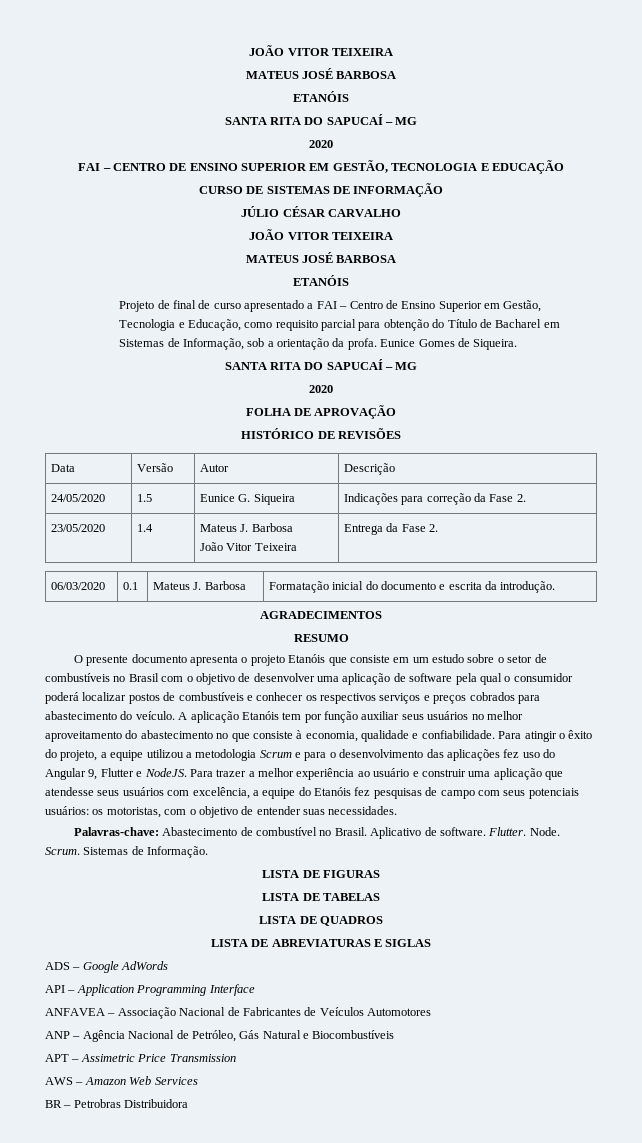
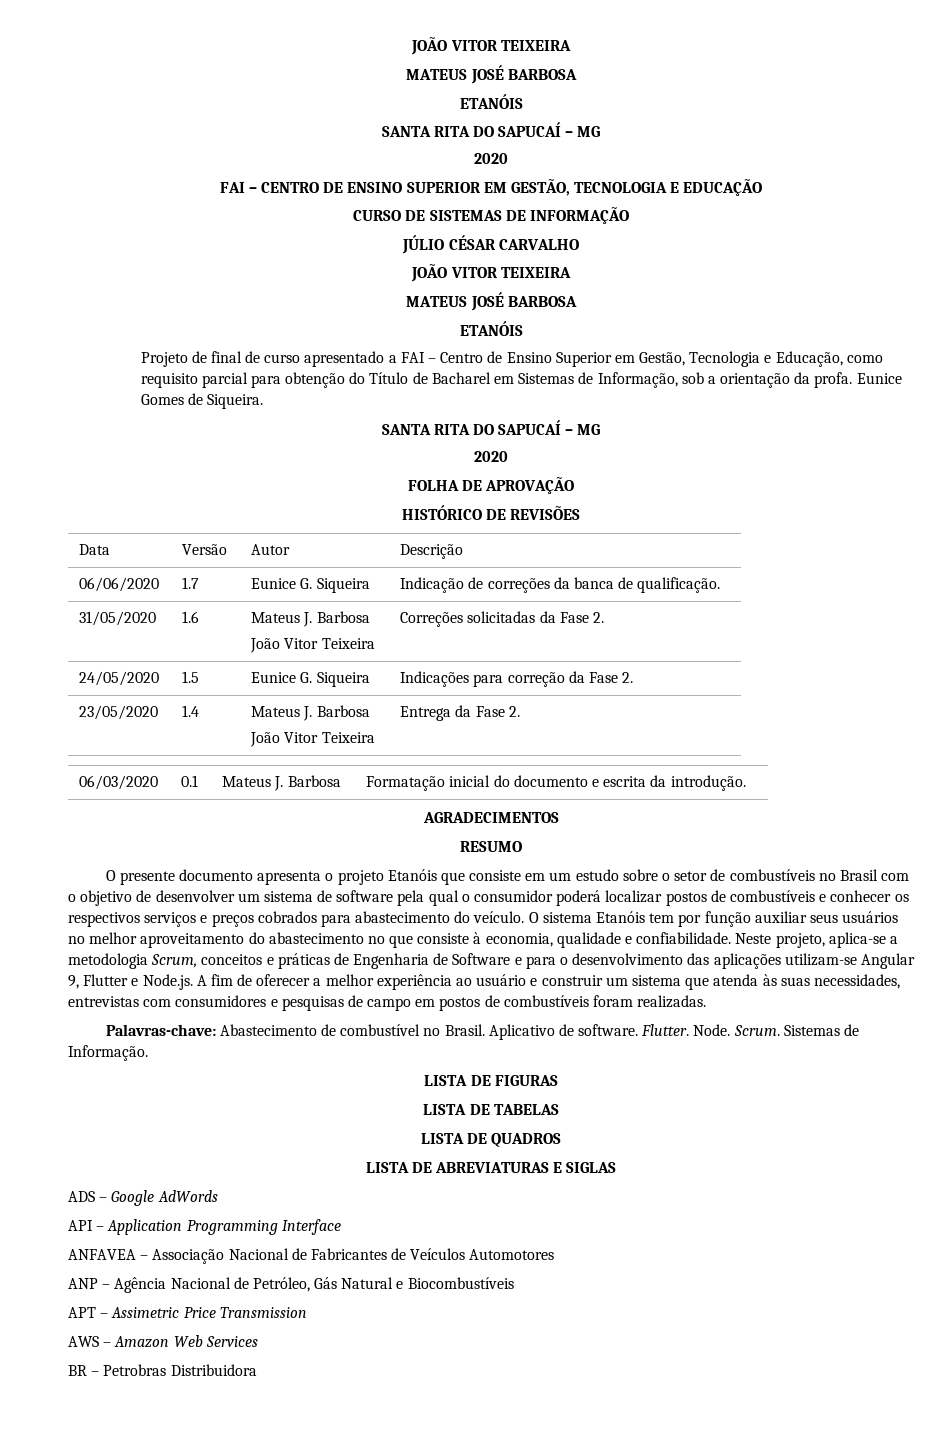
(395, 469) none -> [79,577,160,592] [182,577,200,589] [251,578,370,593] [400,577,721,593] [79,611,157,626] [182,611,200,623] [251,611,370,627] [250,638,375,653] [400,611,605,627] // 06/06/2020 | 1.7 | Eunice G. Siqueira | Indicação de correções da banca de qualificação. // 31/05/2020 | 1.6 | Mateus J. Barbosa // João Vitor Teixeira | Correções solicitadas da Fase 2.
[317,673,391,685] uma aplicação -> [237,891,313,902] um sistema
[178,711,239,723] A aplicação -> [528,912,592,923] O sistema
[498,730,593,742] [45,749,292,761] Para atingir o êxito do projeto, a equipe utilizou a metodologia Scrum -> [735,932,898,948] [68,953,511,969] Neste projeto, aplica-se a metodologia Scrum, conceitos e práticas de Engenharia de Software
[503,749,555,758] fez uso do -> [784,953,857,966] utilizam-se
[144,768,247,777] NodeJS. Para trazer -> [142,974,311,990] Node.js. A fim de oferecer
[468,768,563,780] [45,787,579,799] [45,806,398,818] uma aplicação que atendesse seus usuários com excelência, a equipe do Etanóis fez pesquisas de campo com seus potenciais usuários: os motoristas, com o objetivo de entender suas necessidades. -> [605,974,900,990] [68,995,707,1011] um sistema que atenda às suas necessidades, entrevistas com consumidores e pesquisas de campo em postos de combustíveis foram realizadas.

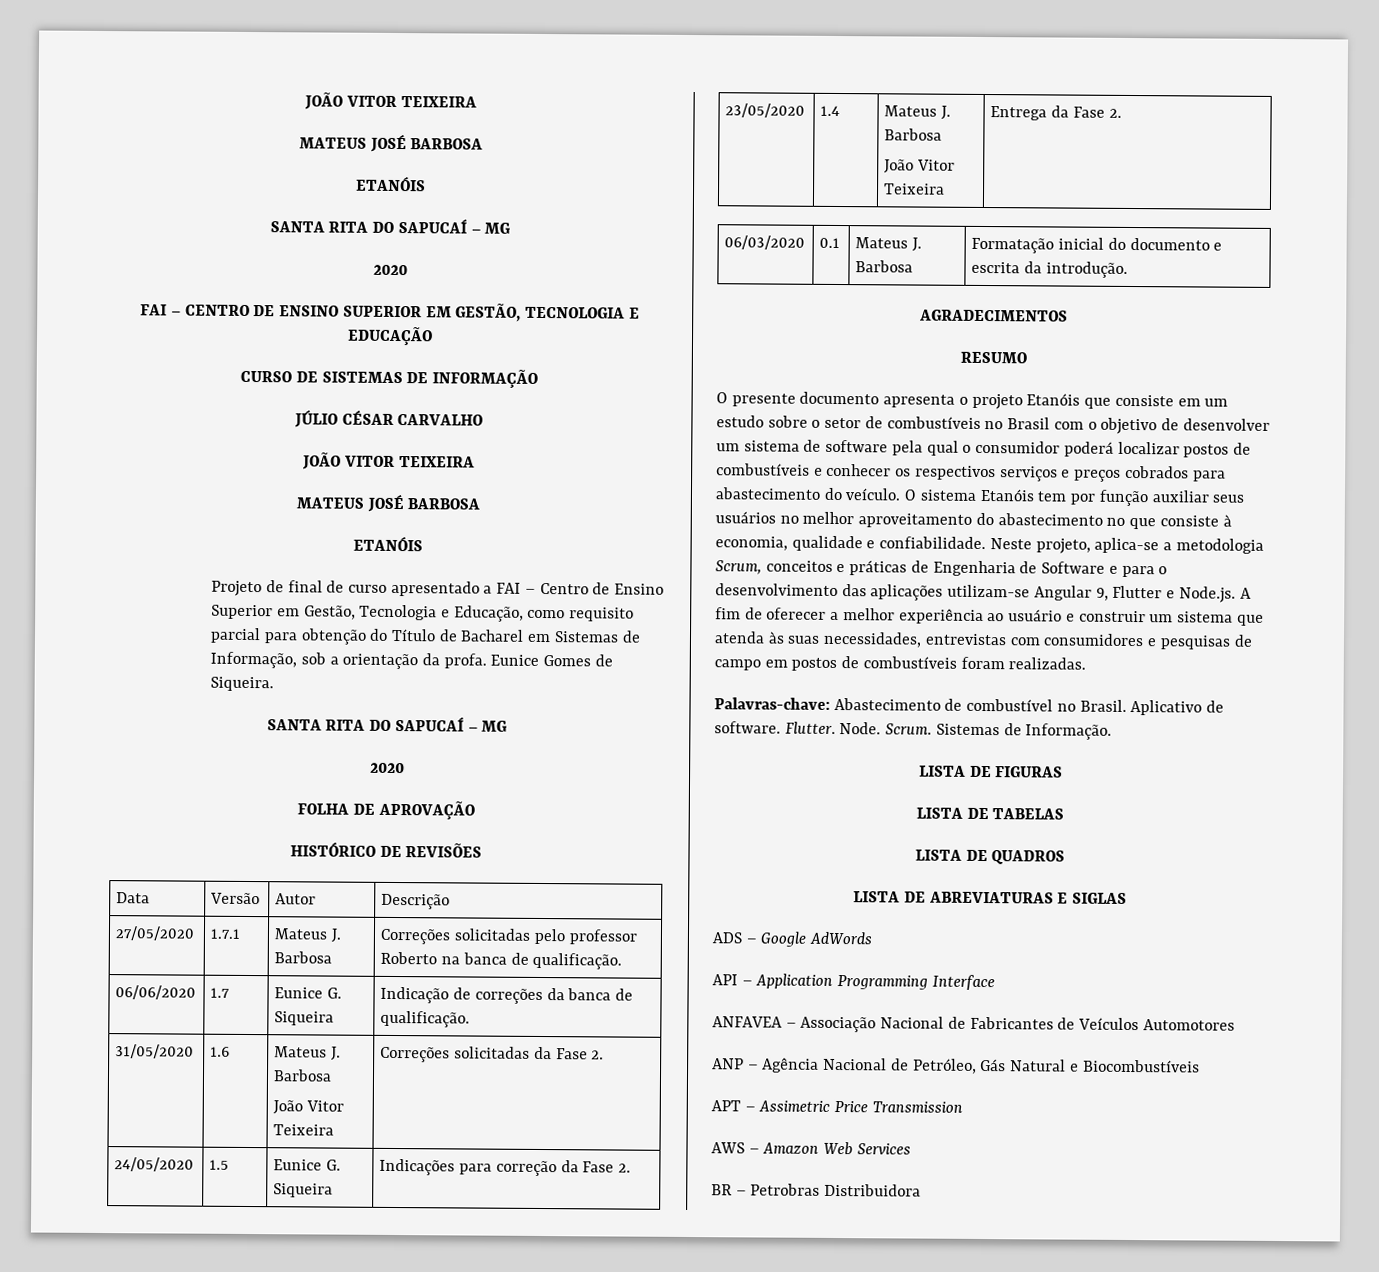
(464, 551) none -> [115,926,196,941] [210,928,241,939] [274,928,343,943] [274,951,333,964] [380,928,637,945] [380,951,623,970] // 27/05/2020 | 1.7.1 | Mateus J. Barbosa | Correções solicitadas pelo professor Roberto na banca de qualificação.

